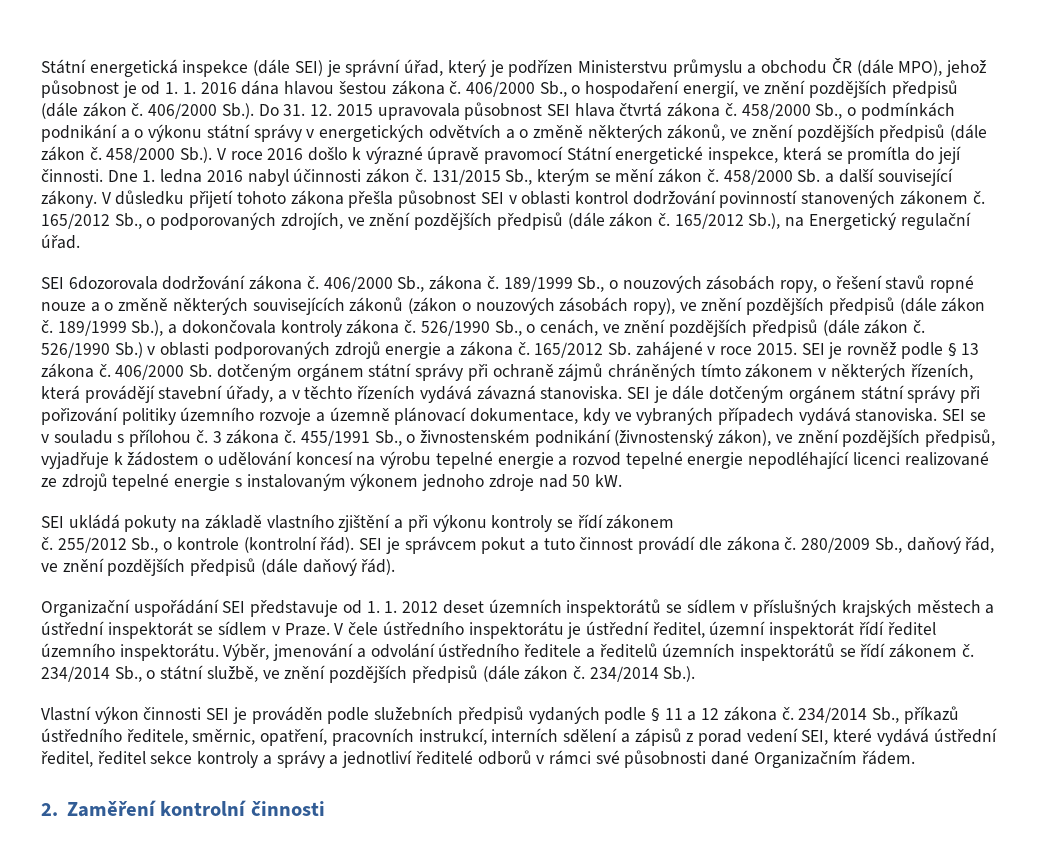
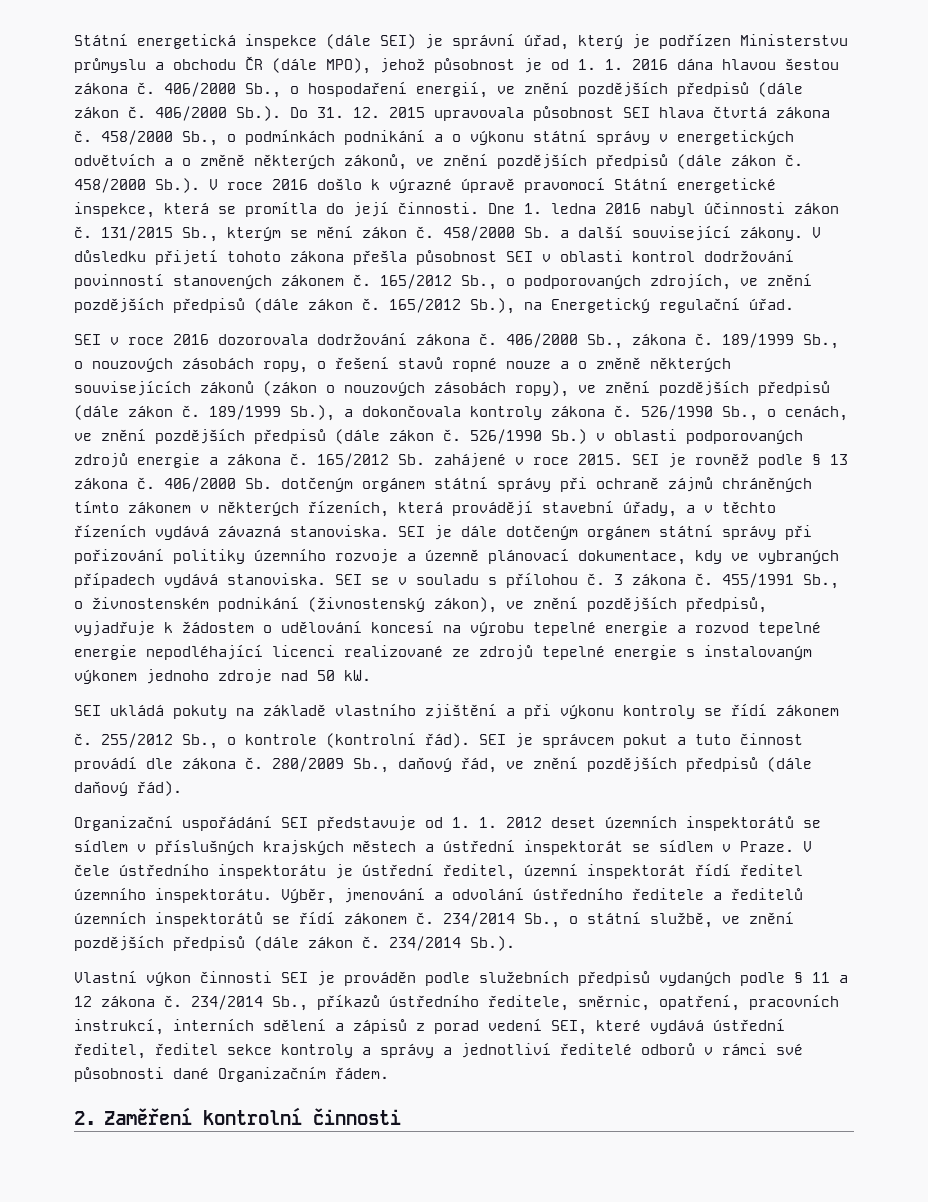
[68,276,158,290] 6dozorovala -> [110,334,308,345] v roce 2016 dozorovala

